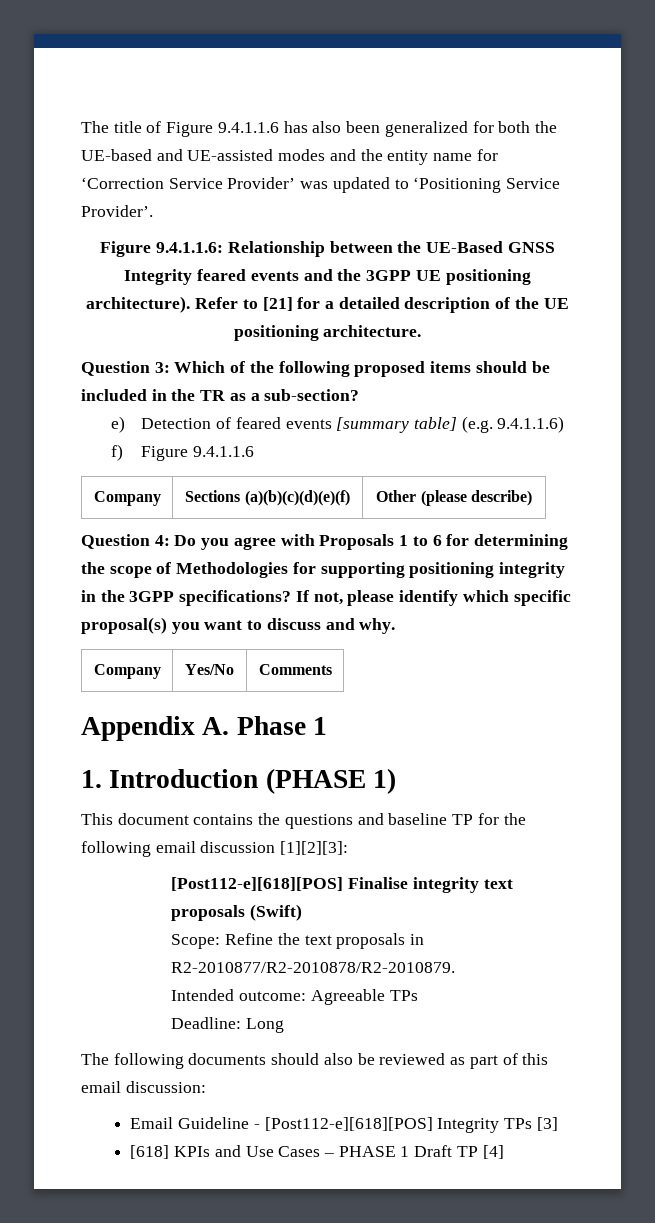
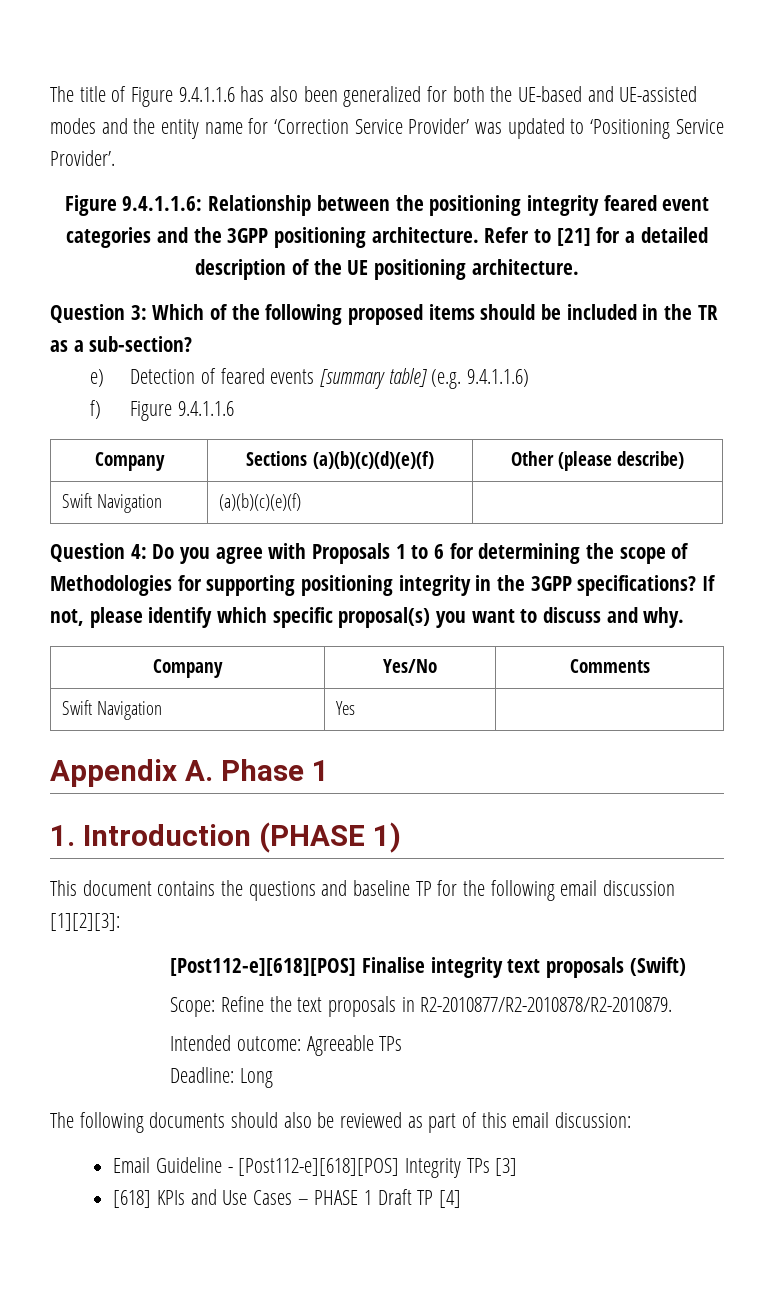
[425,241,555,253] [124,269,531,285] [86,296,191,313] UE-Based GNSS Integrity feared events and the 3GPP UE positioning architecture). -> [429,195,710,216] [66,227,479,248] positioning integrity feared event categories and the 3GPP positioning architecture.
(532, 498) none -> [61,493,162,513] [218,493,301,511] // Swift Navigation | (a)(b)(c)(e)(f) |
(332, 669) none -> [61,700,162,720] [335,701,355,715] // Swift Navigation | Yes |

